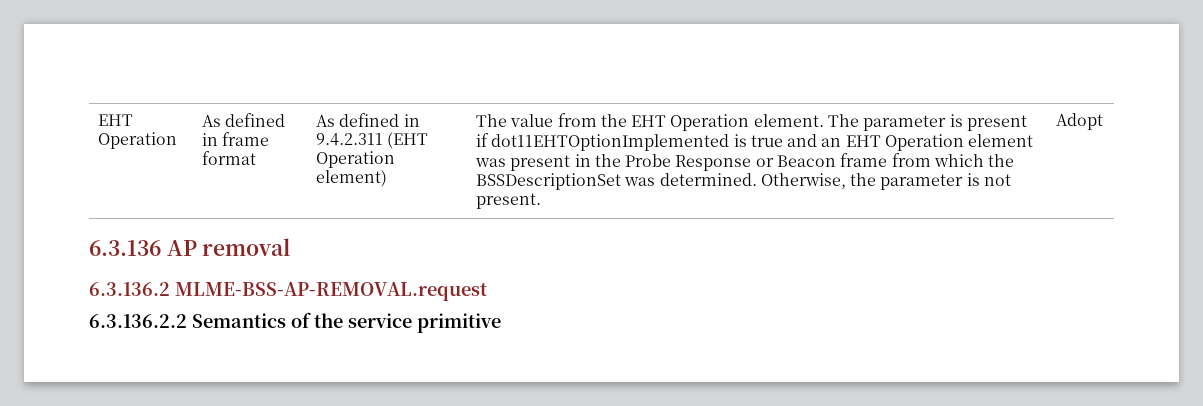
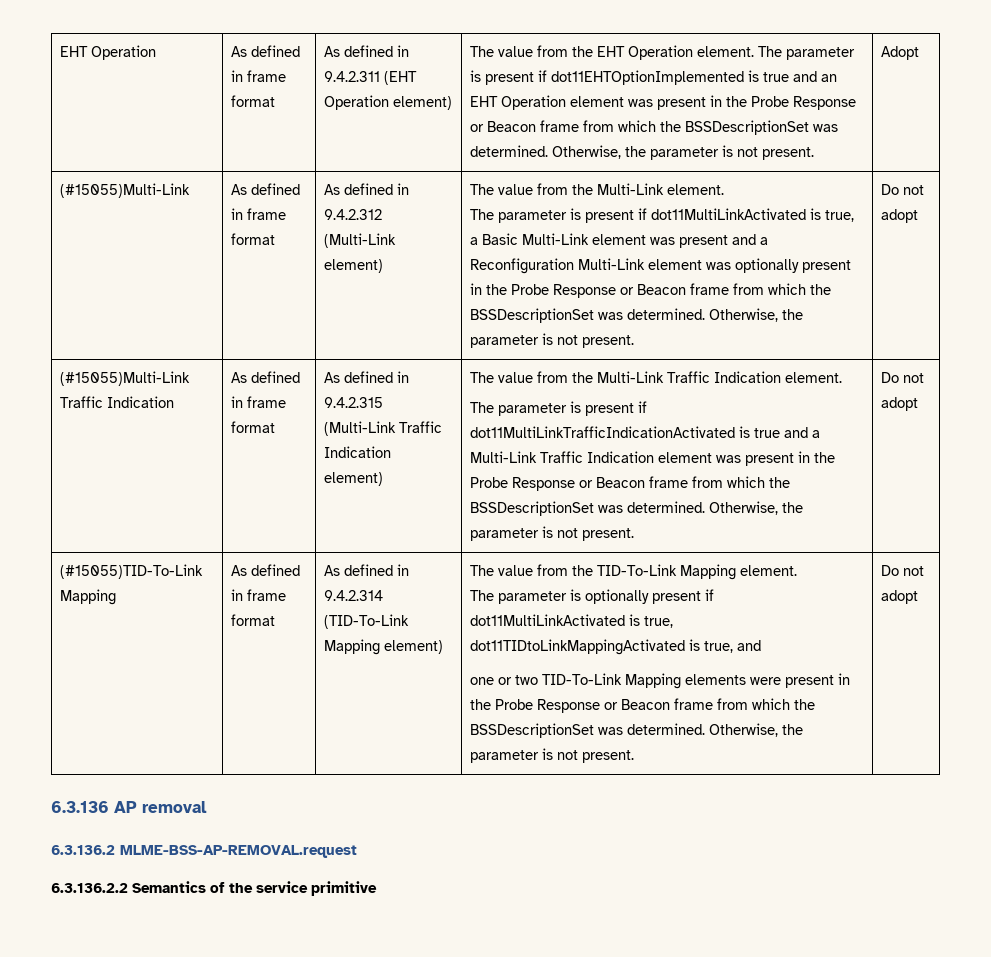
(1103, 121) none -> [59,183,190,198] [230,183,300,195] [230,208,286,220] [230,233,275,245] [323,183,409,195] [323,209,382,220] [323,233,396,248] [323,259,383,273] [469,183,724,195] [469,208,854,223] [469,233,768,248] [469,258,851,274] [469,283,831,298] [469,308,803,323] [469,333,634,348] [880,184,924,195] [880,209,918,223] [59,371,190,386] [59,396,174,408] [230,371,300,383] [230,396,286,408] [230,421,275,433] [323,371,409,383] [323,397,383,408] [323,421,442,436] [323,446,391,458] [323,472,383,486] [469,371,842,383] [469,401,647,416] [469,426,820,438] [469,451,835,466] [469,476,790,491] [469,501,803,516] [469,526,634,541] [880,372,924,383] [880,397,918,411] [59,564,203,579] [59,589,116,605] [230,564,300,576] [230,589,286,601] [230,614,275,626] [323,564,409,576] [323,590,383,601] [323,614,409,629] [323,639,443,655] [469,564,797,580] [469,589,714,604] [469,614,673,628] [469,639,761,655] [469,673,850,689] [469,698,815,713] [469,723,803,738] [469,748,634,763] [880,565,924,576] [880,590,918,604] // (#15055)Multi-Link | As defined in frame format | As defined in 9.4.2.312 (Multi-Link element) | The value from the Multi-Link element. // The parameter is present if dot11MultiLinkActivated is true, a Basic Multi-Link element was present and a Reconfiguration Multi-Link element was optionally present in the Probe Response or Beacon frame from which the BSSDescriptionSet was determined. Otherwise, the parameter is not present. | Do not adopt // (#15055)Multi-Link Traffic Indication | As defined in frame format | As defined in 9.4.2.315 (Multi-Link Traffic Indication element) | The value from the Multi-Link Traffic Indication element. // The parameter is present if dot11MultiLinkTrafficIndicationActivated is true and a Multi-Link Traffic Indication element was present in the Probe Response or Beacon frame from which the BSSDescriptionSet was determined. Otherwise, the parameter is not present. | Do not adopt // (#15055)TID-To-Link Mapping | As defined in frame format | As defined in 9.4.2.314 (TID-To-Link Mapping element) | The value from the TID-To-Link Mapping element. // The parameter is optionally present if dot11MultiLinkActivated is true, dot11TIDtoLinkMappingActivated is true, and // one or two TID-To-Link Mapping elements were present in the Probe Response or Beacon frame from which the BSSDescriptionSet was determined. Otherwise, the parameter is not present. | Do not adopt

